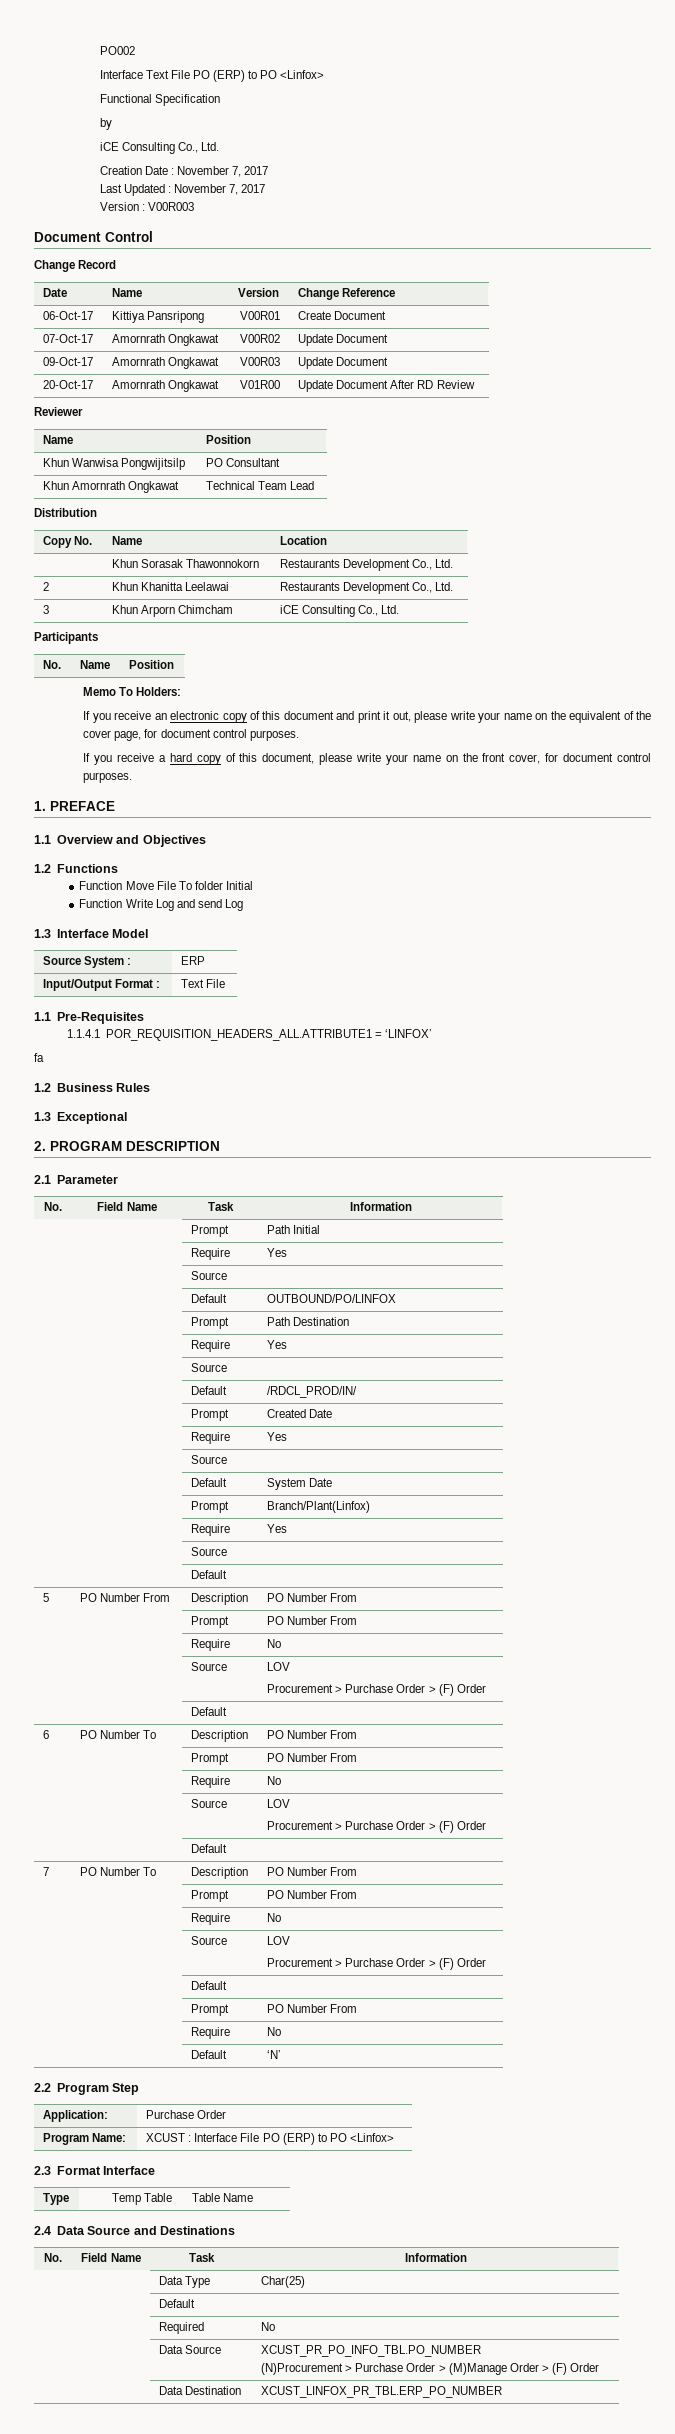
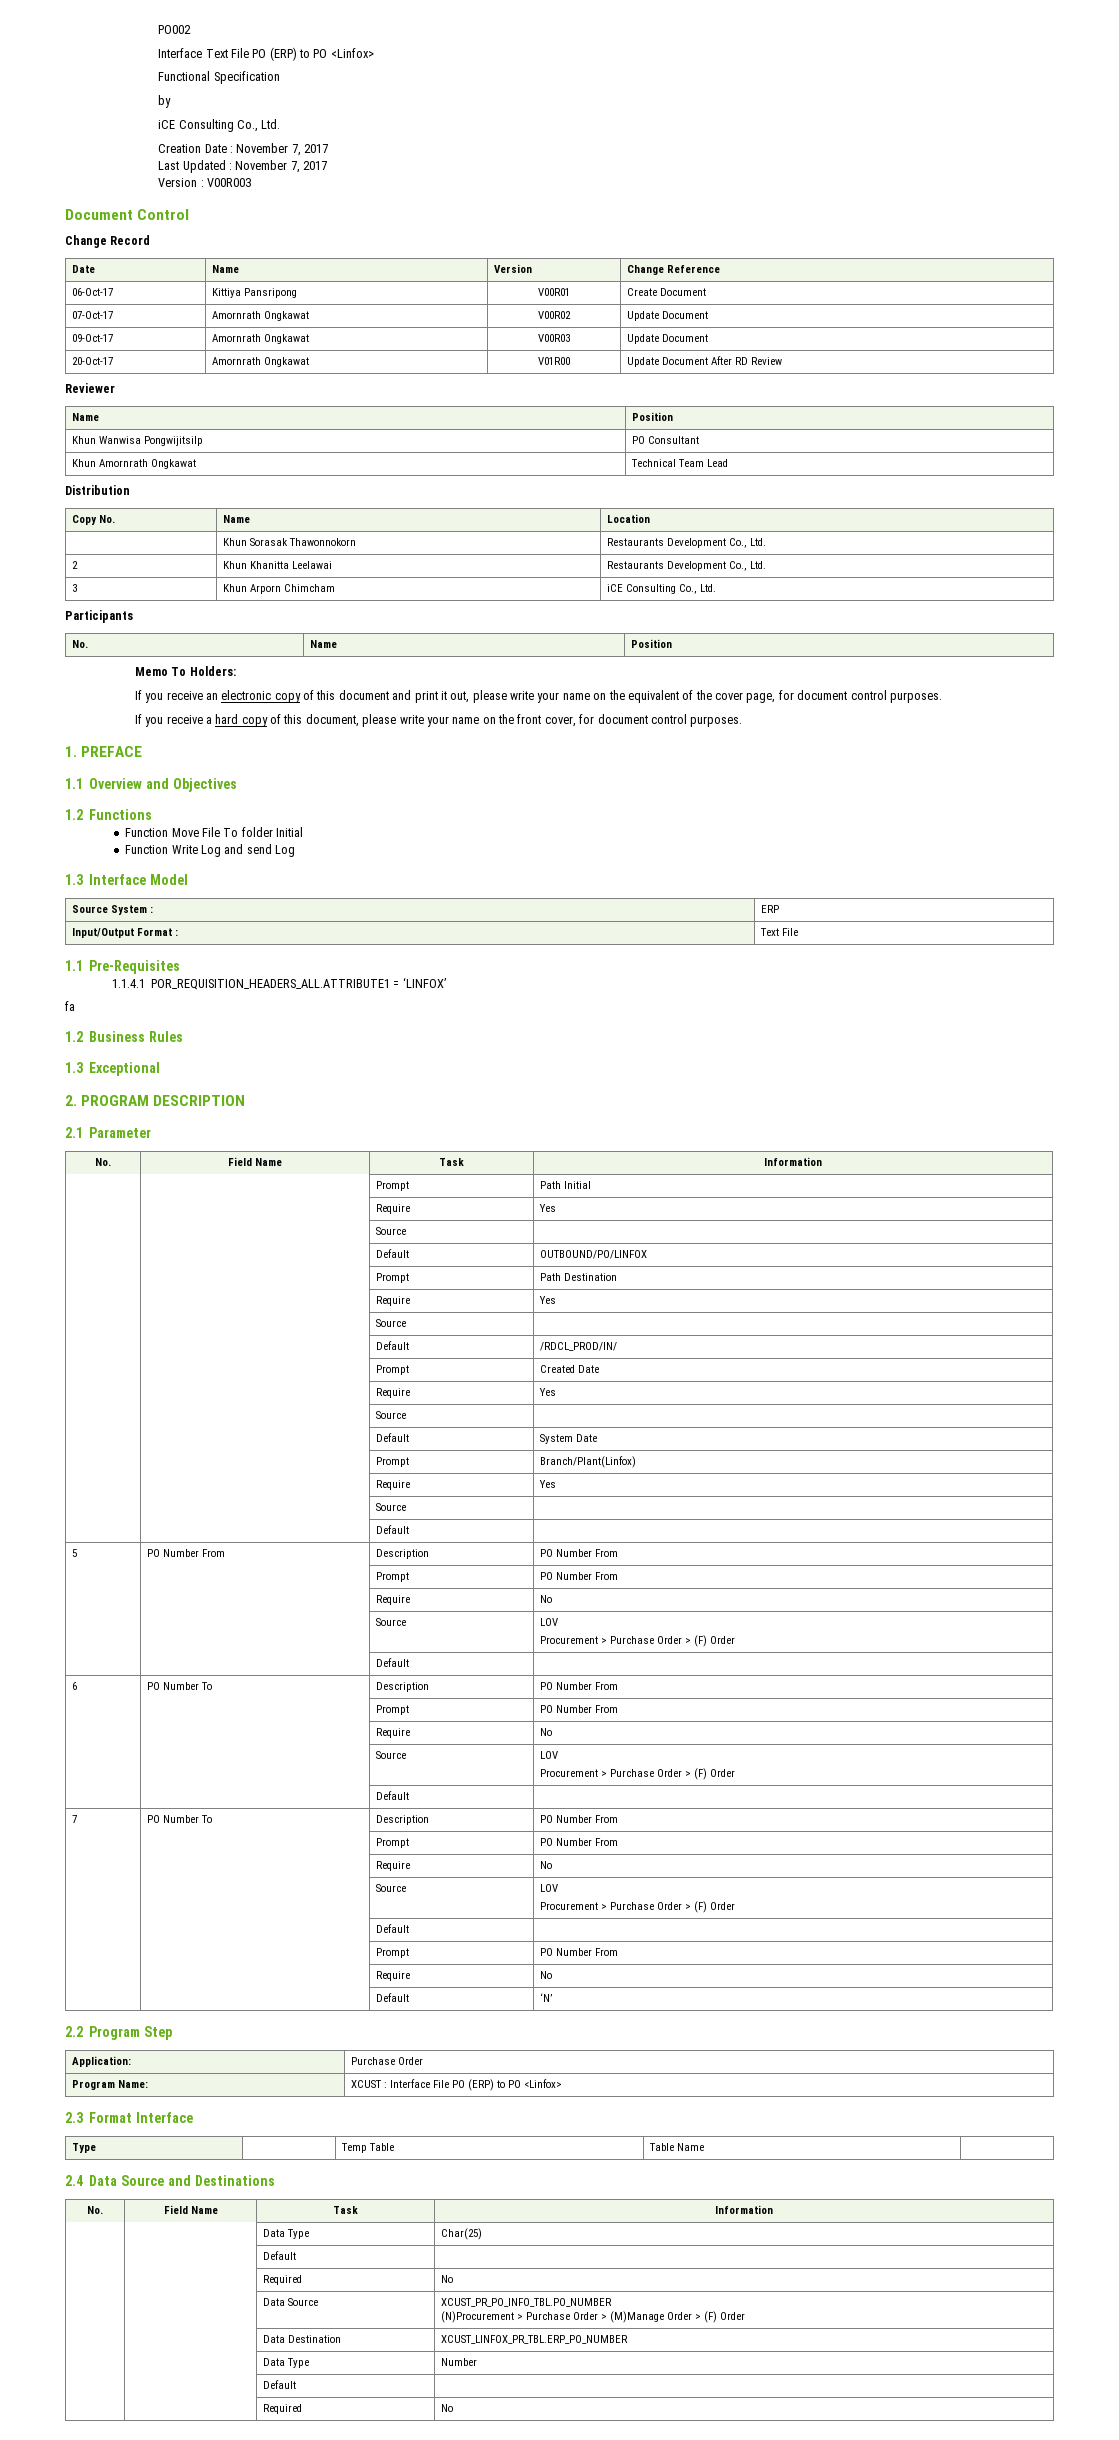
(503, 2392) none -> [263,2358,310,2368] [441,2358,478,2366] [263,2380,297,2389] [263,2404,303,2414] [441,2404,454,2412] // | | Data Type | Number // | | Default | // | | Required | No

